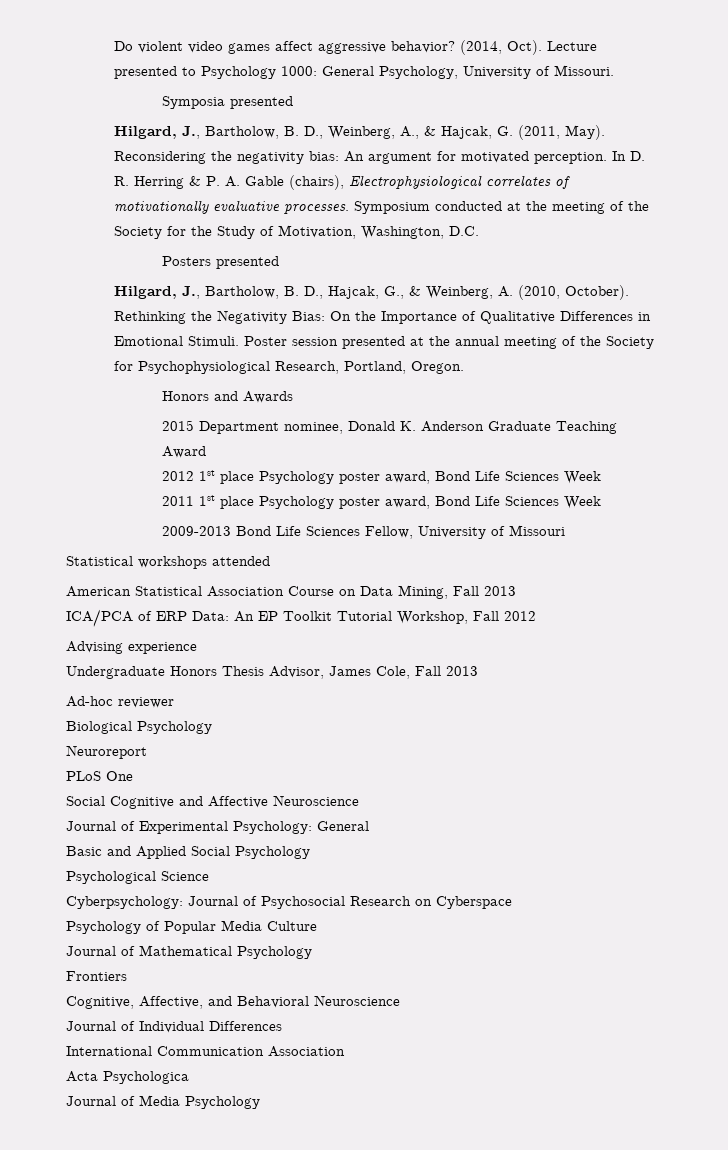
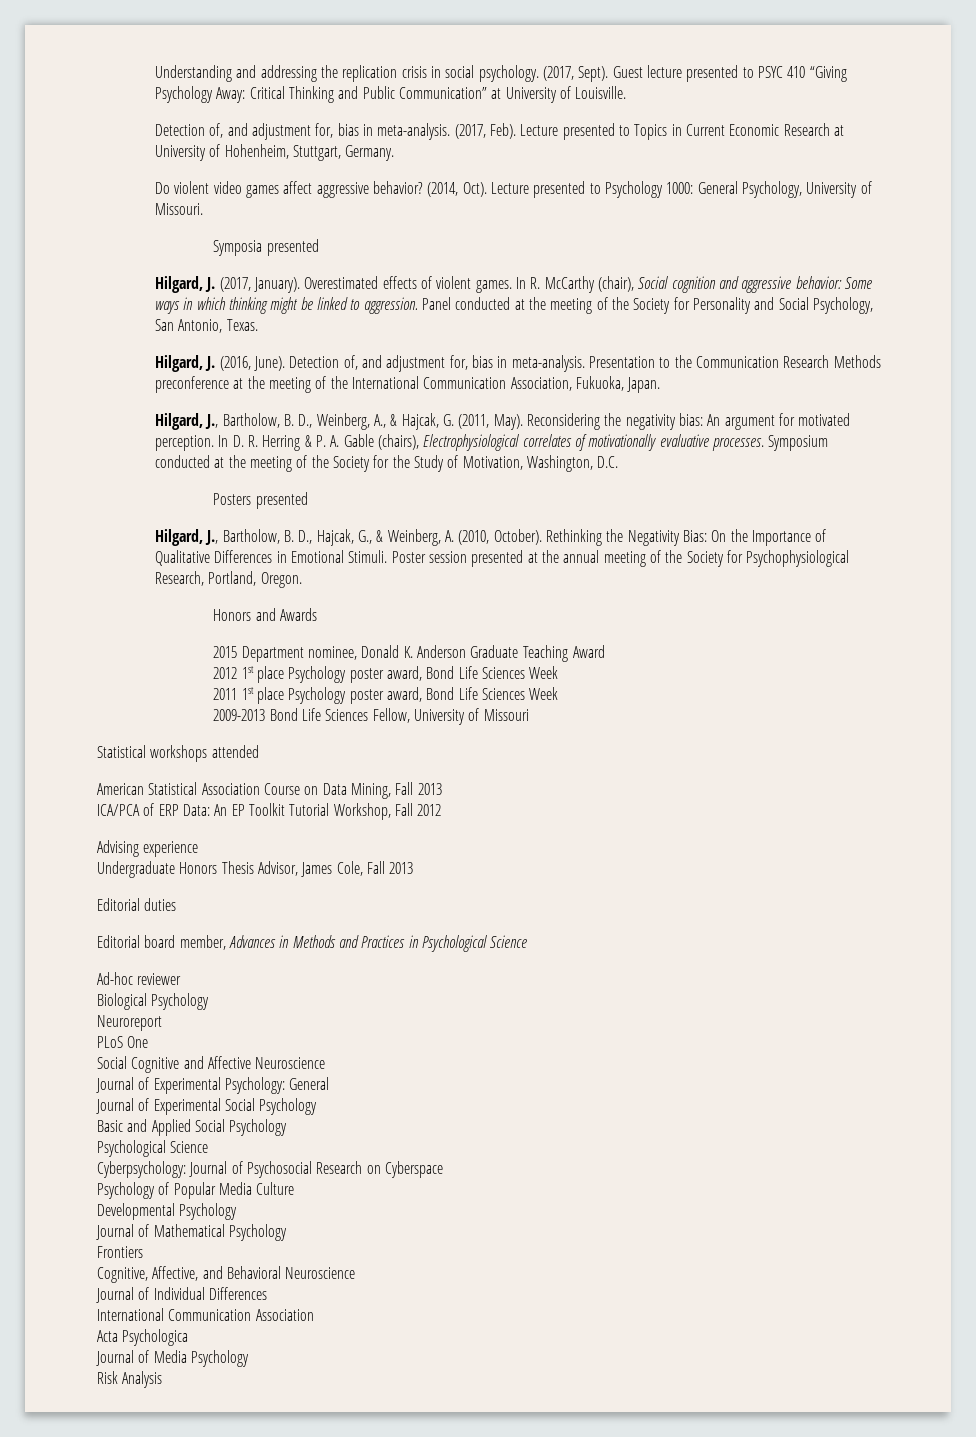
(114, 46) none -> [155,65,847,82] [155,86,627,103] [155,123,844,140] [155,144,395,161] Understanding and addressing the replication crisis in social psychology. (2017, Sept). Guest lecture presented to PSYC 410 “Giving Psychology Away: Critical Thinking and Public Communication” at University of Louisville. // Detection of, and adjustment for, bias in meta-analysis. (2017, Feb). Lecture presented to Topics in Current Economic Research at University of Hohenheim, Stuttgart, Germany. //
(294, 102) none -> [155,276,872,293] [155,297,873,314] [155,319,258,333] [155,355,881,372] [155,376,661,393] // Hilgard, J. (2017, January). Overestimated effects of violent games. In R. McCarthy (chair), Social cognition and aggressive behavior: Some ways in which thinking might be linked to aggression. Panel conducted at the meeting of the Society for Personality and Social Psychology, San Antonio, Texas. // Hilgard, J. (2016, June). Detection of, and adjustment for, bias in meta-analysis. Presentation to the Communication Research Methods preconference at the meeting of the International Communication Association, Fukuoka, Japan.
(478, 671) none -> [97,898,177,911] [97,935,528,952] // Editorial duties // Editorial board member, Advances in Methods and Practices in Psychological Science
(369, 826) none -> [96,1098,318,1115] // Journal of Experimental Social Psychology
(317, 926) none -> [97,1203,238,1220] // Developmental Psychology
(260, 1102) none -> [97,1371,163,1388] // Risk Analysis

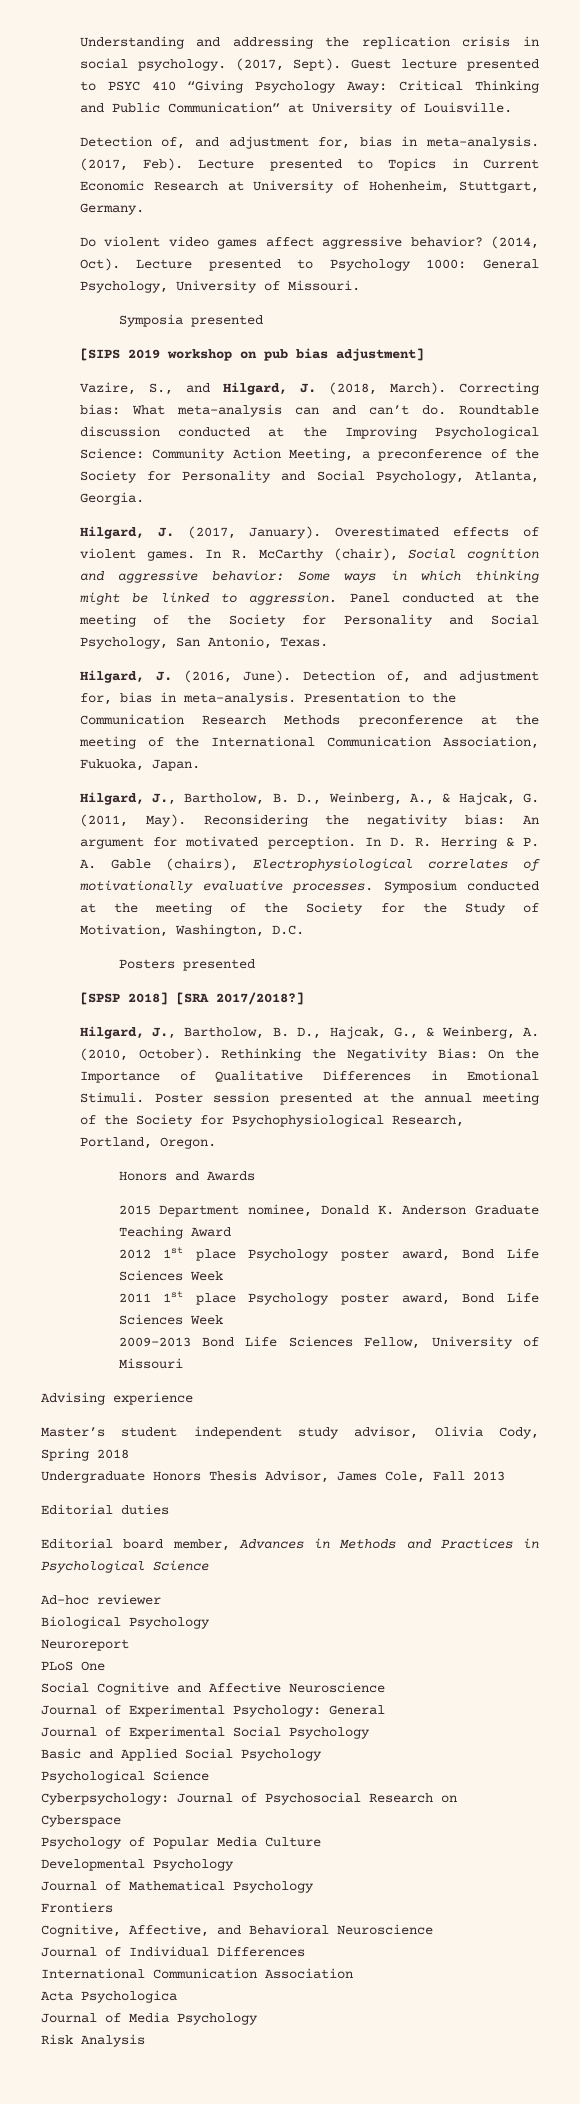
(319, 247) none -> [79,348,424,361] [79,382,539,395] [79,404,539,417] [79,426,539,439] [79,448,539,461] [79,470,539,483] [79,492,144,505] // [SIPS 2019 workshop on pub bias adjustment] // Vazire, S., and Hilgard, J. (2018, March). Correcting bias: What meta-analysis can and can’t do. Roundtable discussion conducted at the Improving Psychological Science: Community Action Meeting, a preconference of the Society for Personality and Social Psychology, Atlanta, Georgia.
(308, 500) none -> [79,992,304,1005] // [SPSP 2018] [SRA 2017/2018?]
[97,745,259,762] [97,782,442,799] [97,803,442,820] [97,840,199,857] Statistical workshops attended // American Statistical Association Course on Data Mining, Fall 2013 // ICA/PCA of ERP Data: An EP Toolkit Tutorial Workshop, Fall 2012 // Advising experience -> [41,1392,193,1405] [41,1426,539,1439] [41,1448,129,1461] Advising experience // Master’s student independent study advisor, Olivia Cody, Spring 2018

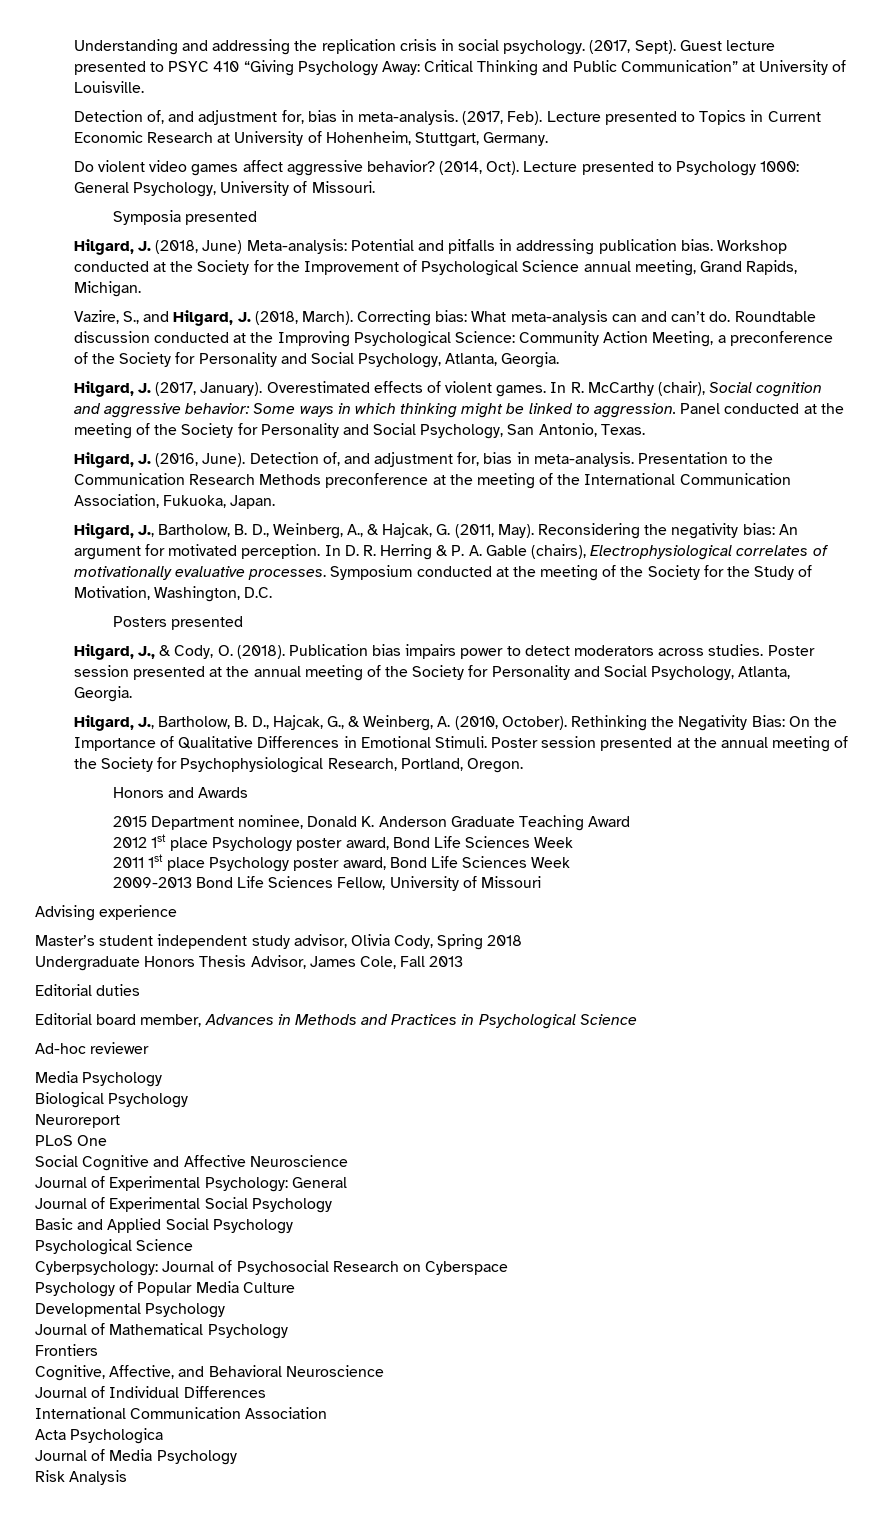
[79,348,424,361] [SIPS 2019 workshop on pub bias adjustment] -> [73,239,788,255] [73,260,798,276] [73,281,141,297] Hilgard, J. (2018, June) Meta-analysis: Potential and pitfalls in addressing publication bias. Workshop conducted at the Society for the Improvement of Psychological Science annual meeting, Grand Rapids, Michigan.
[79,992,304,1005] [SPSP 2018] [SRA 2017/2018?] -> [73,644,815,660] [73,665,791,681] [73,686,132,702] Hilgard, J., & Cody, O. (2018). Publication bias impairs power to detect moderators across studies. Poster session presented at the annual meeting of the Society for Personality and Social Psychology, Atlanta, Georgia.
(161, 1599) none -> [35,1071,163,1087] // Media Psychology

